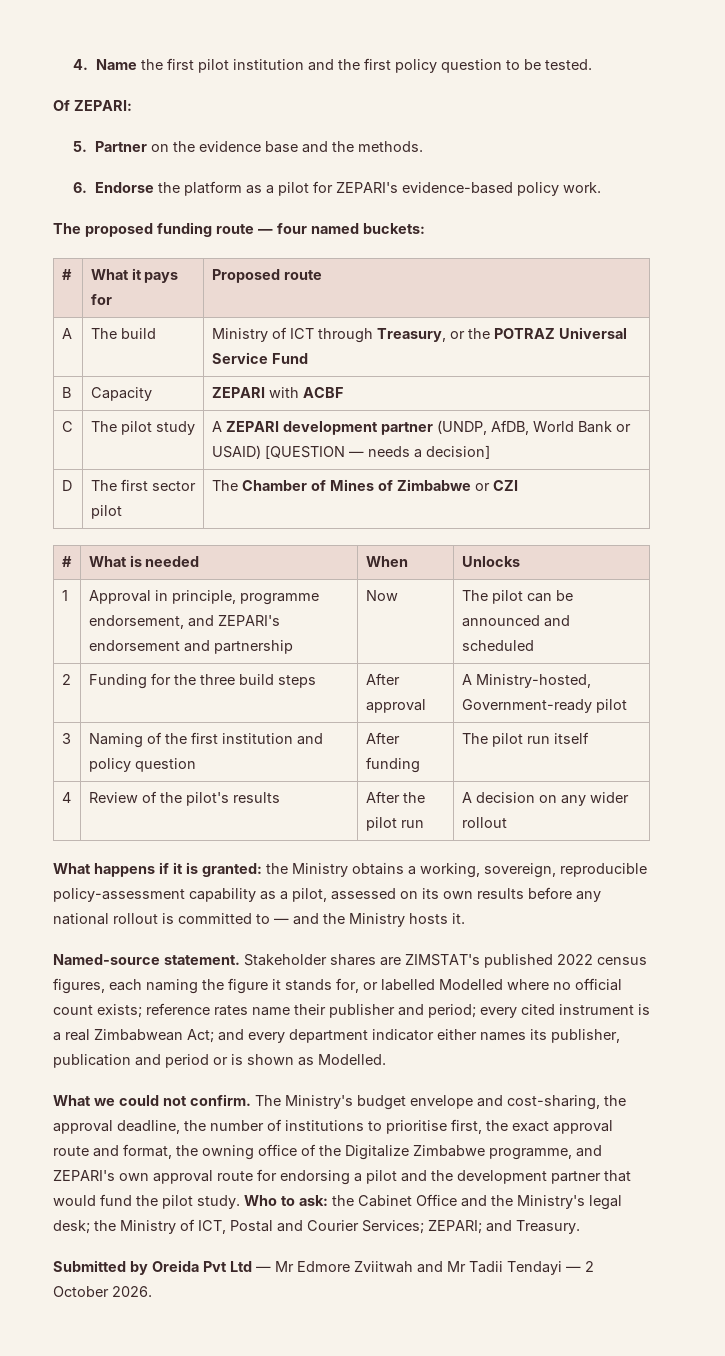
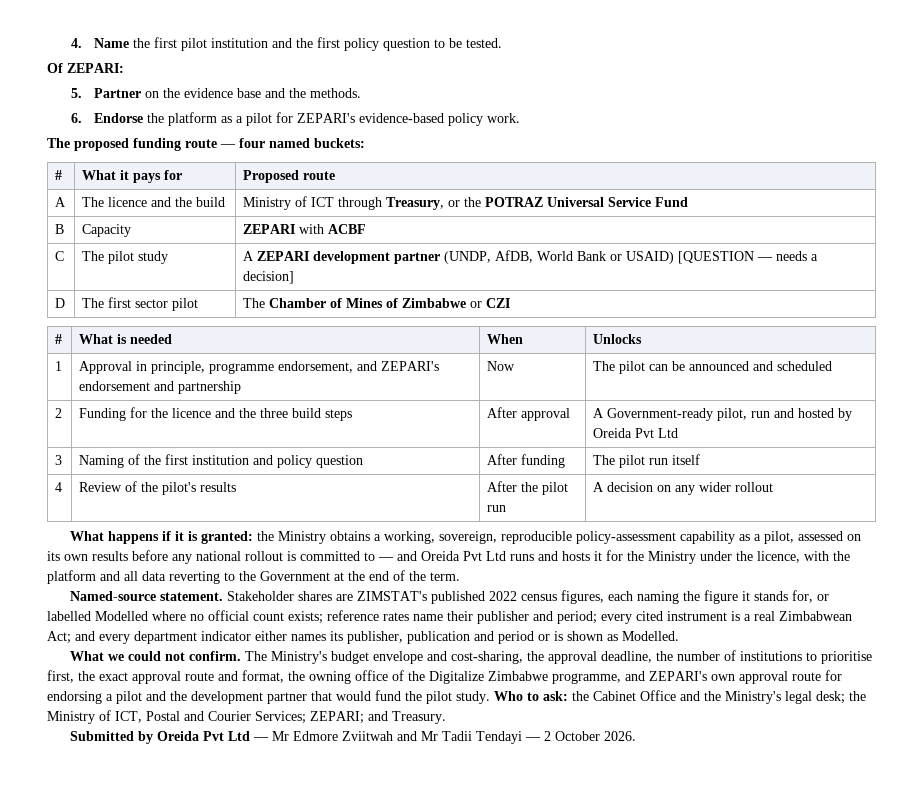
(117, 333) none -> [108,197,193,207] licence and the
(196, 679) none -> [172,408,257,418] licence and the
[475,674,591,688] [461,699,627,713] Ministry-hosted, Government-ready pilot -> [607,408,853,421] [593,428,679,438] Government-ready pilot, run and hosted by Oreida Pvt Ltd
[323,913,465,927] the Ministry hosts it. -> [421,550,850,564] [47,570,460,584] Oreida Pvt Ltd runs and hosts it for the Ministry under the licence, with the platform and all data reverting to the Government at the end of the term.

